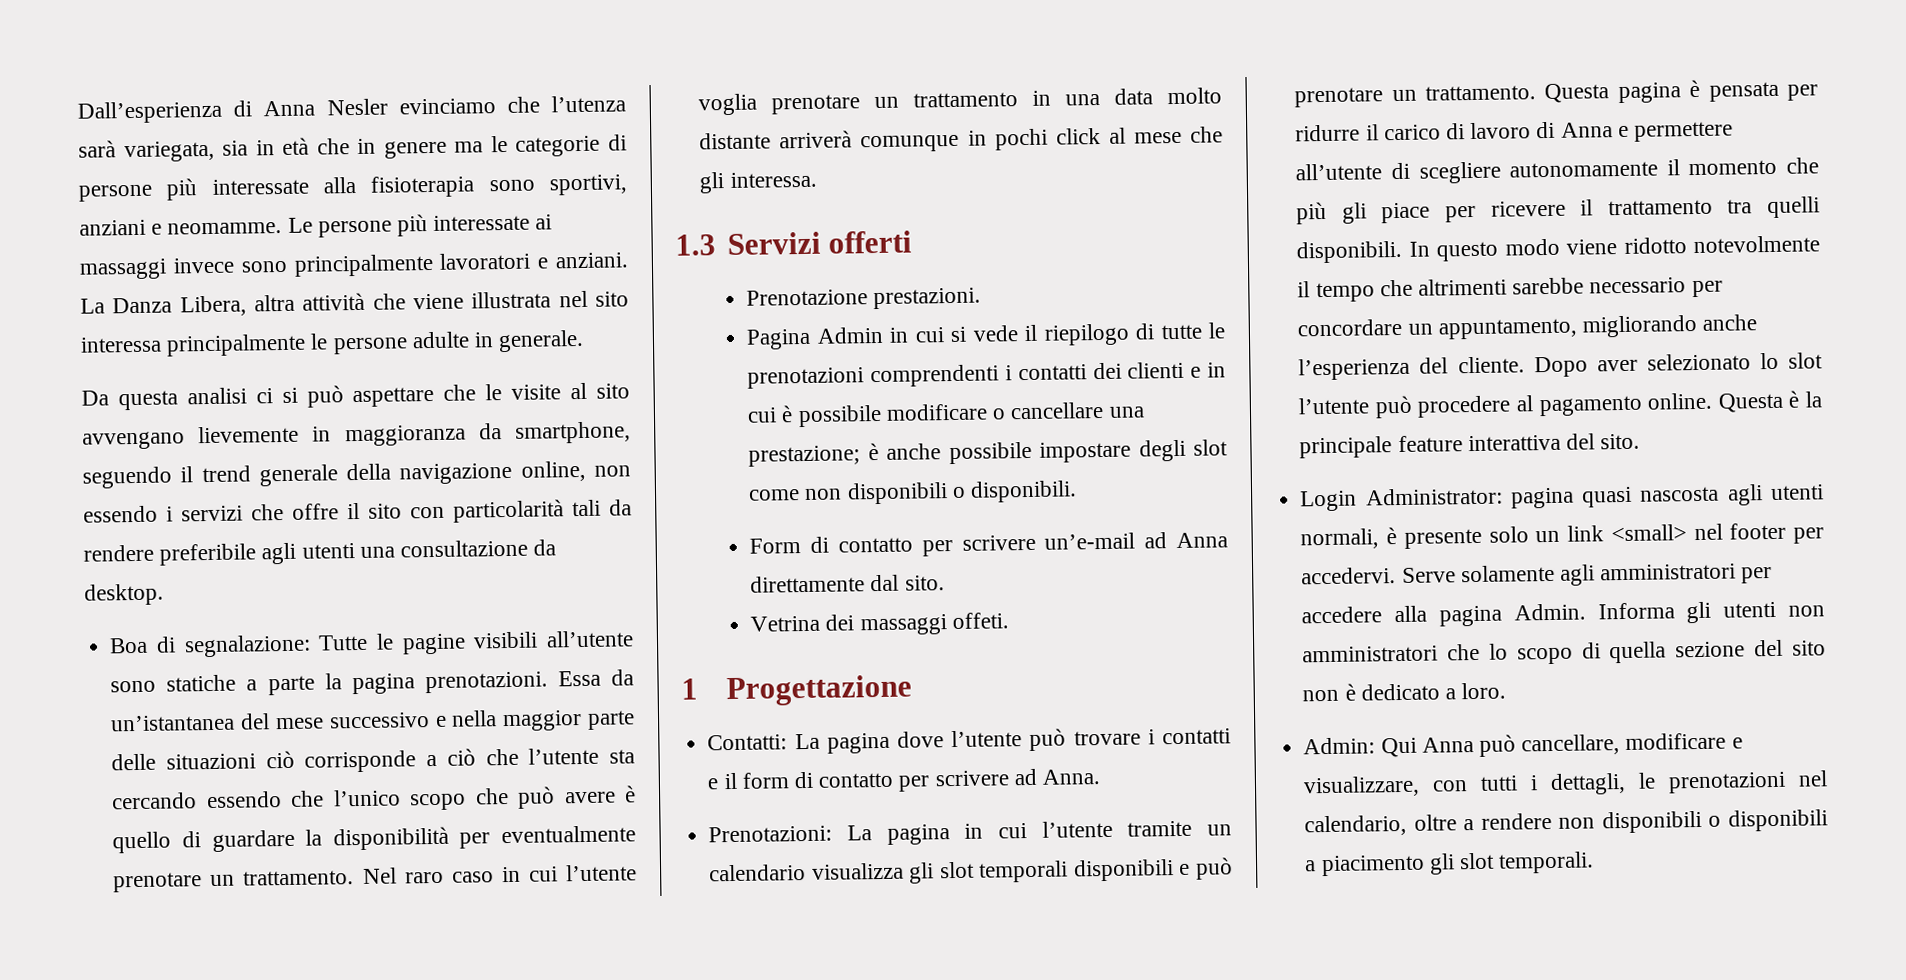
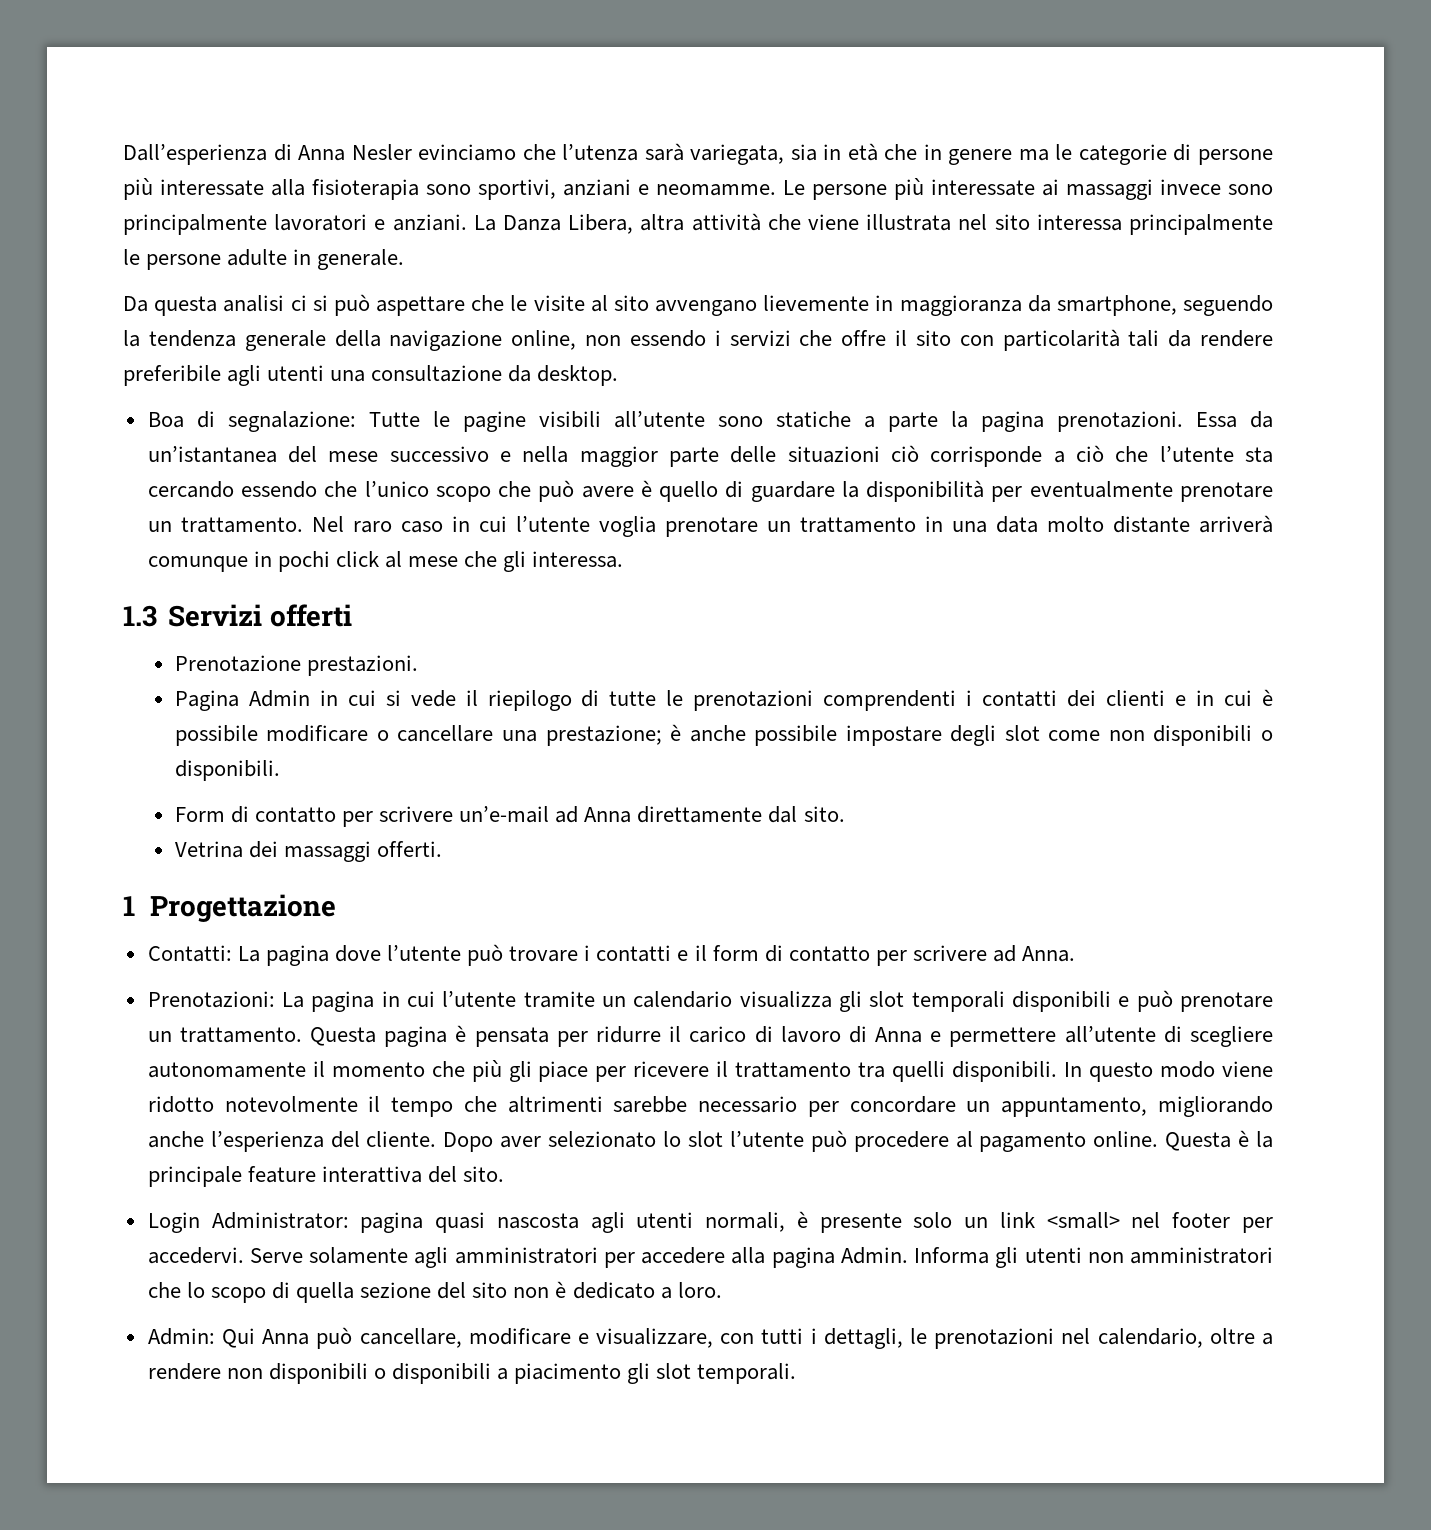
[180,465,251,483] il trend -> [123,330,236,347] la tendenza
[951,612,1009,630] offeti. -> [377,841,443,857] offerti.

